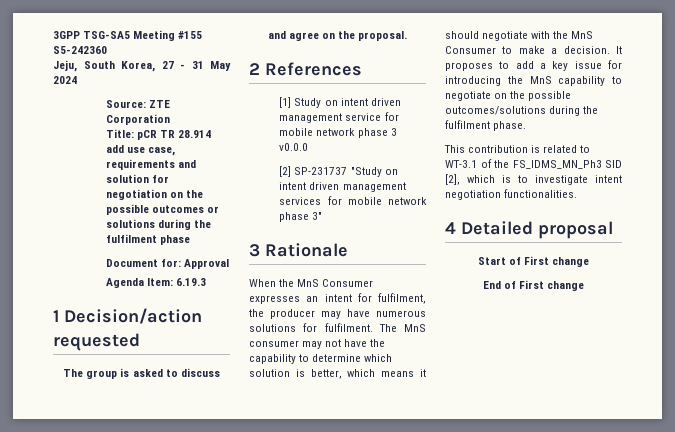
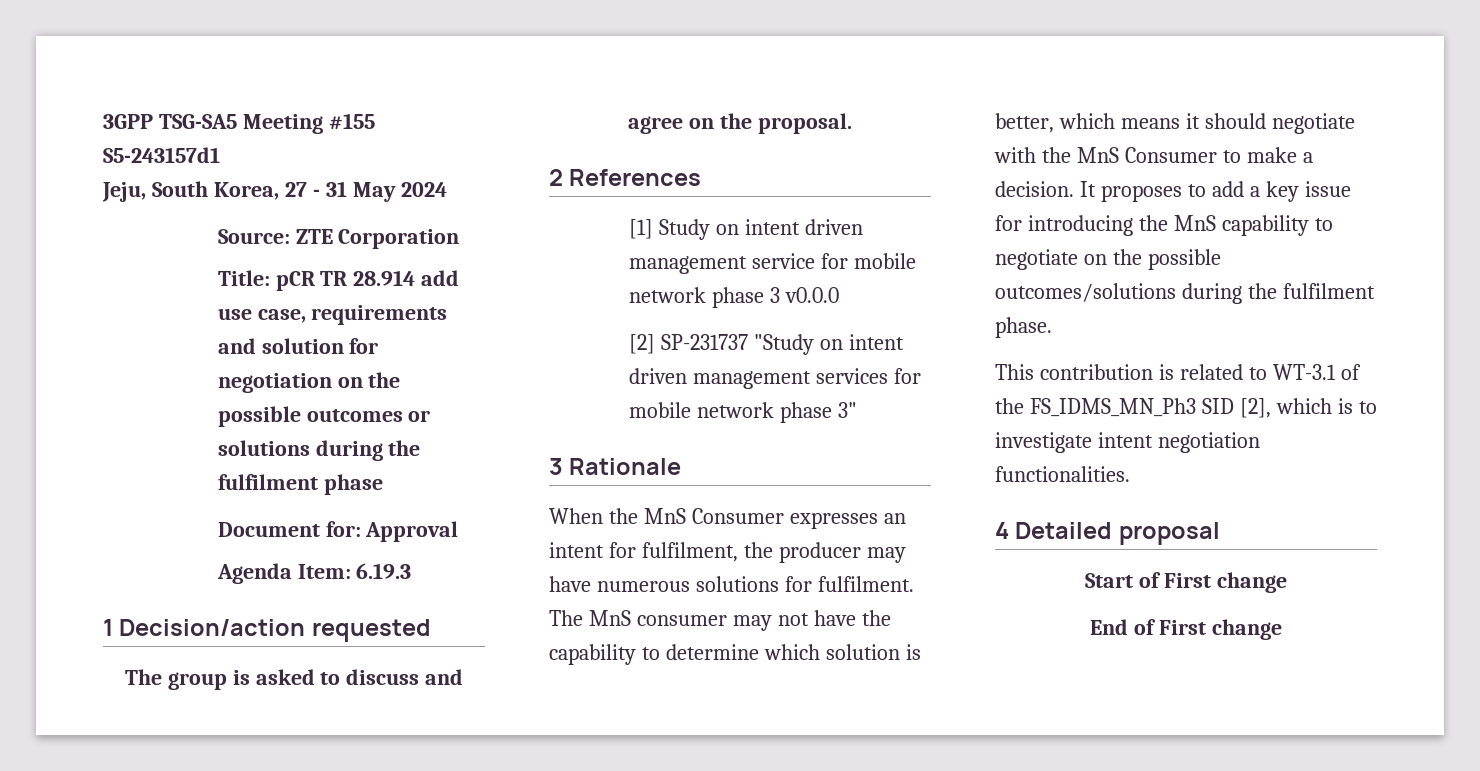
[53,46,107,54] S5-242360 -> [103,147,220,163] S5-243157d1

